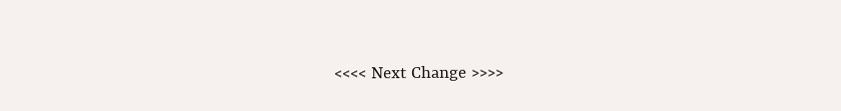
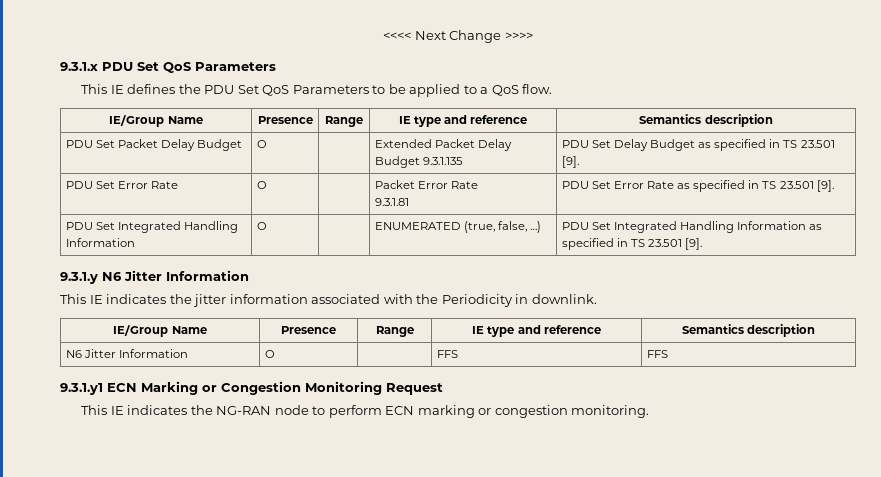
(504, 73) none -> [60,62,276,73] [80,84,553,97] [109,115,203,127] [257,116,313,124] [325,116,363,127] [398,115,528,127] [639,114,773,127] [65,139,243,151] [256,140,267,148] [374,139,512,151] [374,156,463,168] [561,139,835,151] [561,156,579,168] [65,181,179,189] [256,181,267,189] [374,180,478,189] [374,198,409,206] [561,180,834,192] [65,221,239,233] [65,238,135,247] [256,222,267,230] [374,221,542,233] [561,221,823,233] [561,238,703,250] [60,270,249,284] [60,294,597,307] [113,325,207,337] [281,326,336,334] [375,326,414,337] [472,325,601,337] [681,324,816,337] [65,349,188,358] [264,350,275,358] [436,350,458,358] [646,350,668,358] [60,381,443,395] [80,405,650,418] // 9.3.1.x PDU Set QoS Parameters // This IE defines the PDU Set QoS Parameters to be applied to a QoS flow. // IE/Group Name | Presence | Range | IE type and reference | Semantics description // PDU Set Packet Delay Budget | O | | Extended Packet Delay Budget 9.3.1.135 | PDU Set Delay Budget as specified in TS 23.501 [9]. // PDU Set Error Rate | O | | Packet Error Rate // 9.3.1.81 | PDU Set Error Rate as specified in TS 23.501 [9]. // PDU Set Integrated Handling Information | O | | ENUMERATED (true, false, …) | PDU Set Integrated Handling Information as specified in TS 23.501 [9]. // 9.3.1.y N6 Jitter Information // This IE indicates the jitter information associated with the Periodicity in downlink. // IE/Group Name | Presence | Range | IE type and reference | Semantics description // N6 Jitter Information | O | | FFS | FFS // 9.3.1.y1 ECN Marking or Congestion Monitoring Request // This IE indicates the NG-RAN node to perform ECN marking or congestion monitoring.

